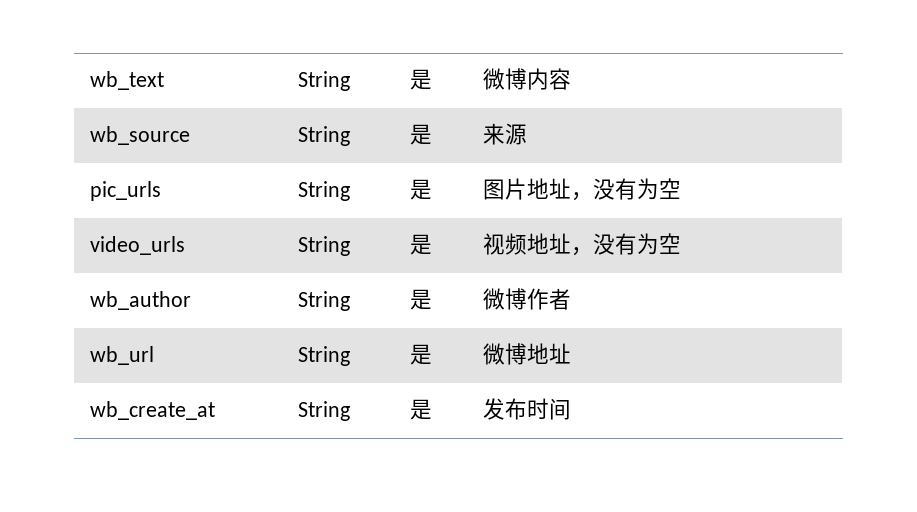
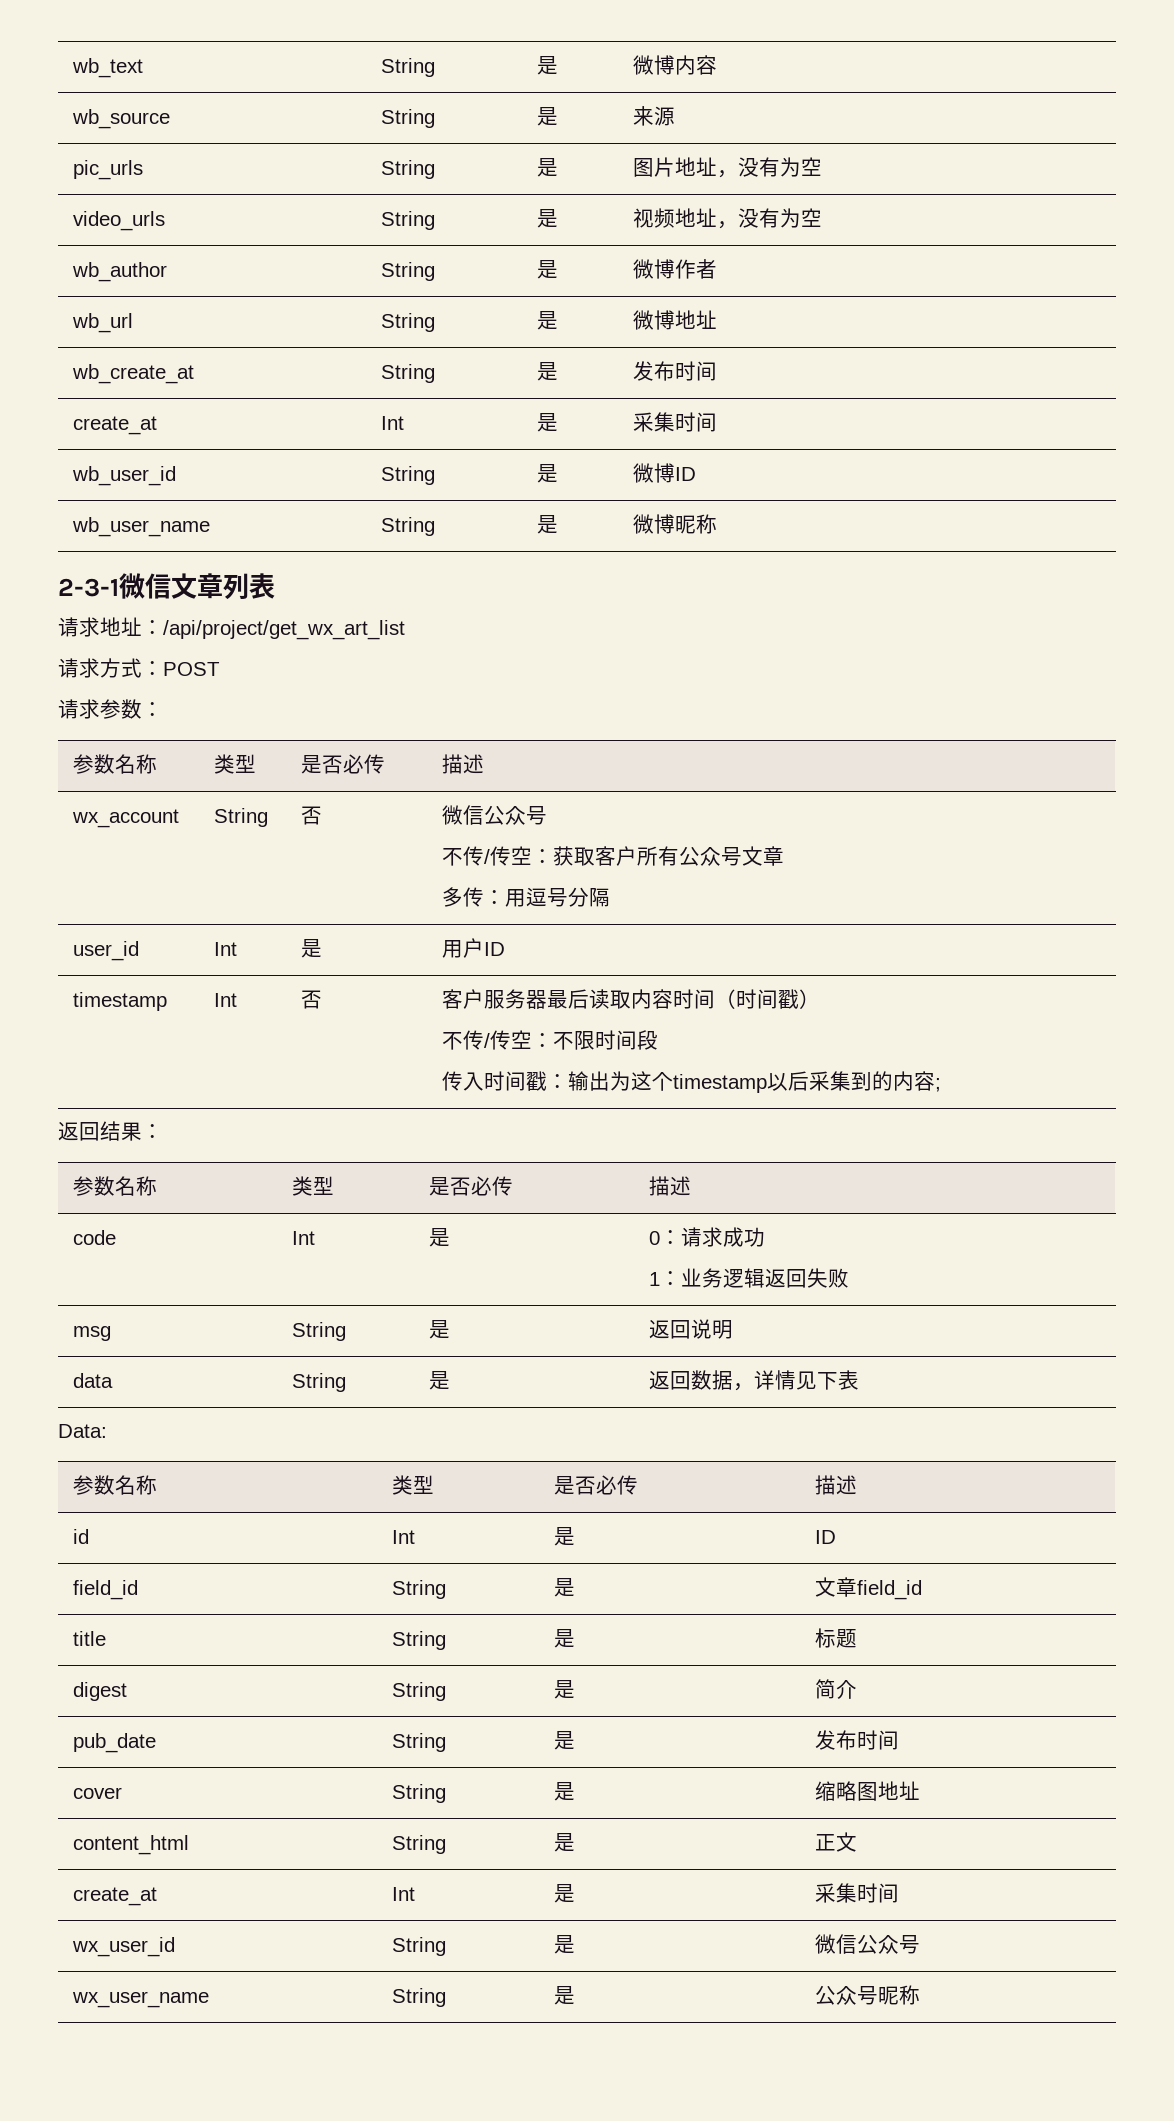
(572, 409) none -> [72,416,157,435] [380,416,404,430] [536,413,558,432] [632,412,717,432] [71,466,176,486] [380,466,435,485] [536,464,558,483] [632,463,696,483] [71,517,210,537] [380,517,435,536] [536,515,558,534] [632,514,717,534] [58,573,275,600] [58,617,405,640] [58,658,220,678] [58,699,163,719] [72,754,157,774] [213,754,256,774] [300,754,385,774] [441,754,484,774] [71,809,179,828] [213,808,268,827] [300,806,322,825] [441,805,547,825] [441,846,784,866] [441,887,610,907] [72,941,139,961] [213,942,237,956] [300,939,322,958] [441,938,505,958] [72,992,167,1011] [213,993,237,1007] [300,990,322,1009] [441,989,820,1009] [441,1030,658,1050] [441,1071,941,1093] [58,1121,163,1141] [72,1176,157,1196] [291,1176,334,1196] [428,1176,513,1196] [648,1176,691,1196] [72,1230,116,1245] [291,1231,315,1245] [428,1228,450,1247] [648,1227,765,1247] [648,1268,849,1288] [72,1326,111,1341] [291,1322,346,1341] [428,1320,450,1339] [648,1319,733,1339] [72,1373,113,1388] [291,1373,346,1392] [428,1371,450,1390] [648,1370,859,1391] [58,1424,107,1438] [72,1475,157,1495] [391,1475,434,1495] [553,1475,638,1495] [814,1475,857,1495] [72,1529,89,1544] [391,1530,415,1544] [553,1527,575,1546] [814,1530,836,1544] [72,1580,138,1600] [391,1580,446,1599] [553,1578,575,1597] [814,1577,922,1600] [72,1631,106,1646] [391,1631,446,1650] [553,1629,575,1648] [814,1628,857,1648] [72,1682,127,1701] [391,1682,446,1701] [553,1680,575,1699] [814,1679,857,1699] [72,1733,156,1753] [391,1733,446,1752] [553,1731,575,1750] [814,1730,899,1750] [72,1787,122,1799] [391,1784,446,1803] [553,1782,575,1801] [814,1781,920,1801] [72,1835,189,1855] [391,1835,446,1854] [553,1833,575,1852] [814,1832,857,1852] [72,1887,157,1906] [391,1887,415,1901] [553,1884,575,1903] [814,1883,899,1903] [71,1937,175,1957] [391,1937,446,1956] [553,1935,575,1954] [814,1934,920,1954] [71,1991,209,2008] [391,1988,446,2007] [553,1986,575,2005] [814,1985,920,2005] // create_at | Int | 是 | 采集时间 // wb_user_id | String | 是 | 微博ID // wb_user_name | String | 是 | 微博昵称 // 2-3-1微信文章列表 // 请求地址：/api/project/get_wx_art_list // 请求方式：POST // 请求参数： // 参数名称 | 类型 | 是否必传 | 描述 // wx_account | String | 否 | 微信公众号 // 不传/传空：获取客户所有公众号文章 // 多传：用逗号分隔 // user_id | Int | 是 | 用户ID // timestamp | Int | 否 | 客户服务器最后读取内容时间（时间戳） // 不传/传空：不限时间段 // 传入时间戳：输出为这个timestamp以后采集到的内容; // 返回结果： // 参数名称 | 类型 | 是否必传 | 描述 // code | Int | 是 | 0：请求成功 // 1：业务逻辑返回失败 // msg | String | 是 | 返回说明 // data | String | 是 | 返回数据，详情见下表 // Data: // 参数名称 | 类型 | 是否必传 | 描述 // id | Int | 是 | ID // field_id | String | 是 | 文章field_id // title | String | 是 | 标题 // digest | String | 是 | 简介 // pub_date | String | 是 | 发布时间 // cover | String | 是 | 缩略图地址 // content_html | String | 是 | 正文 // create_at | Int | 是 | 采集时间 // wx_user_id | String | 是 | 微信公众号 // wx_user_name | String | 是 | 公众号昵称

